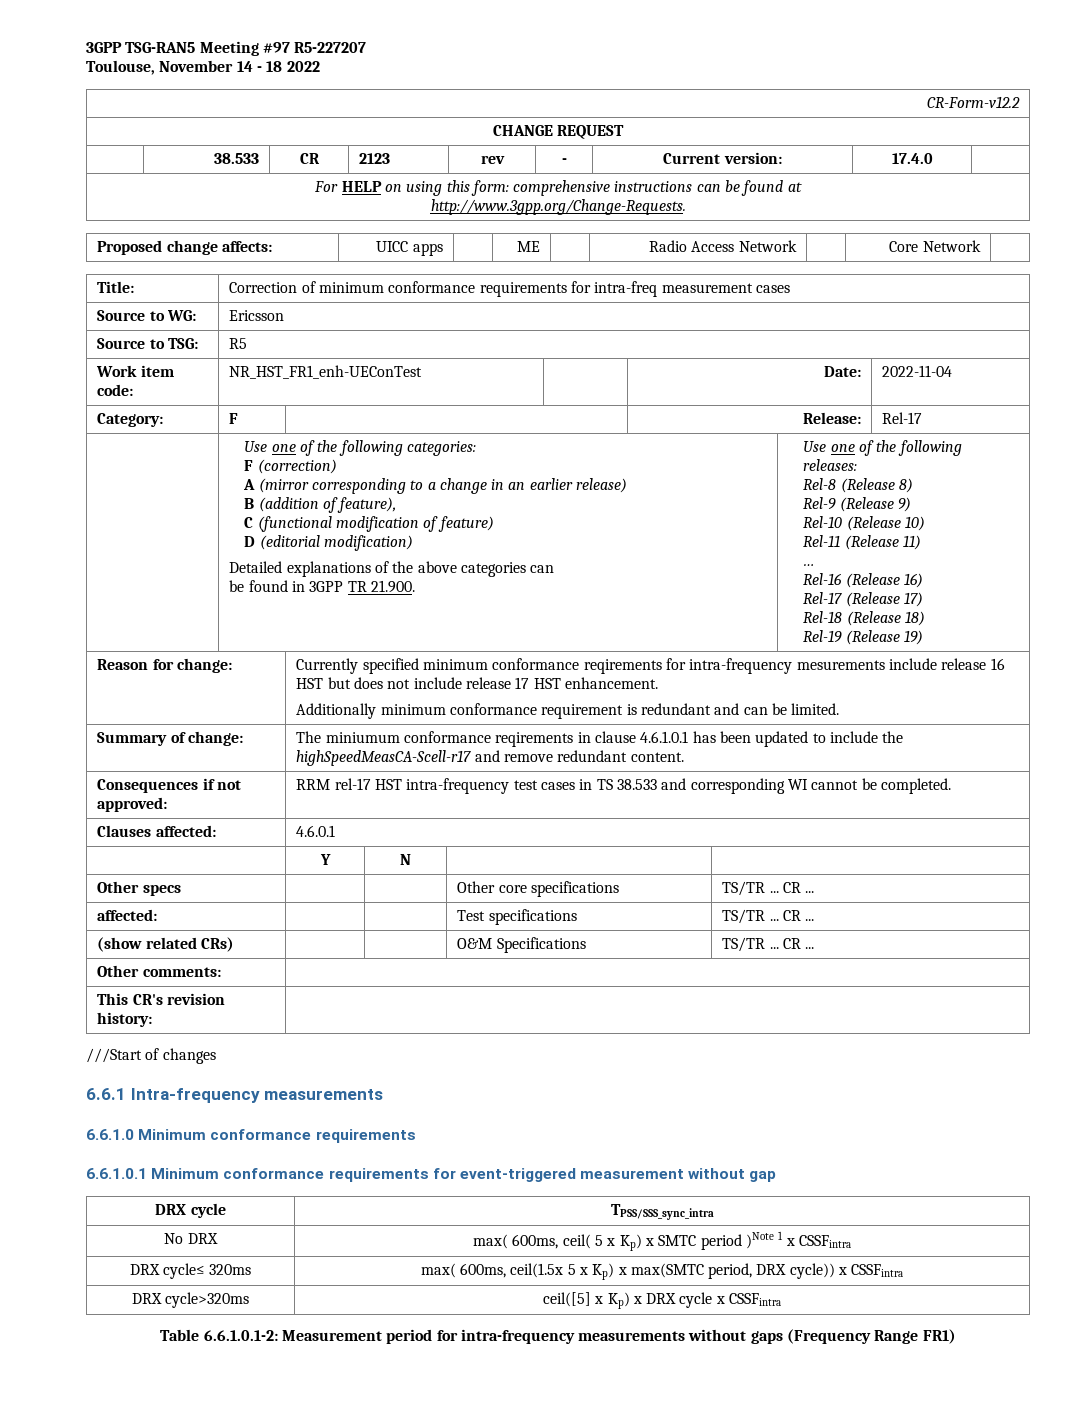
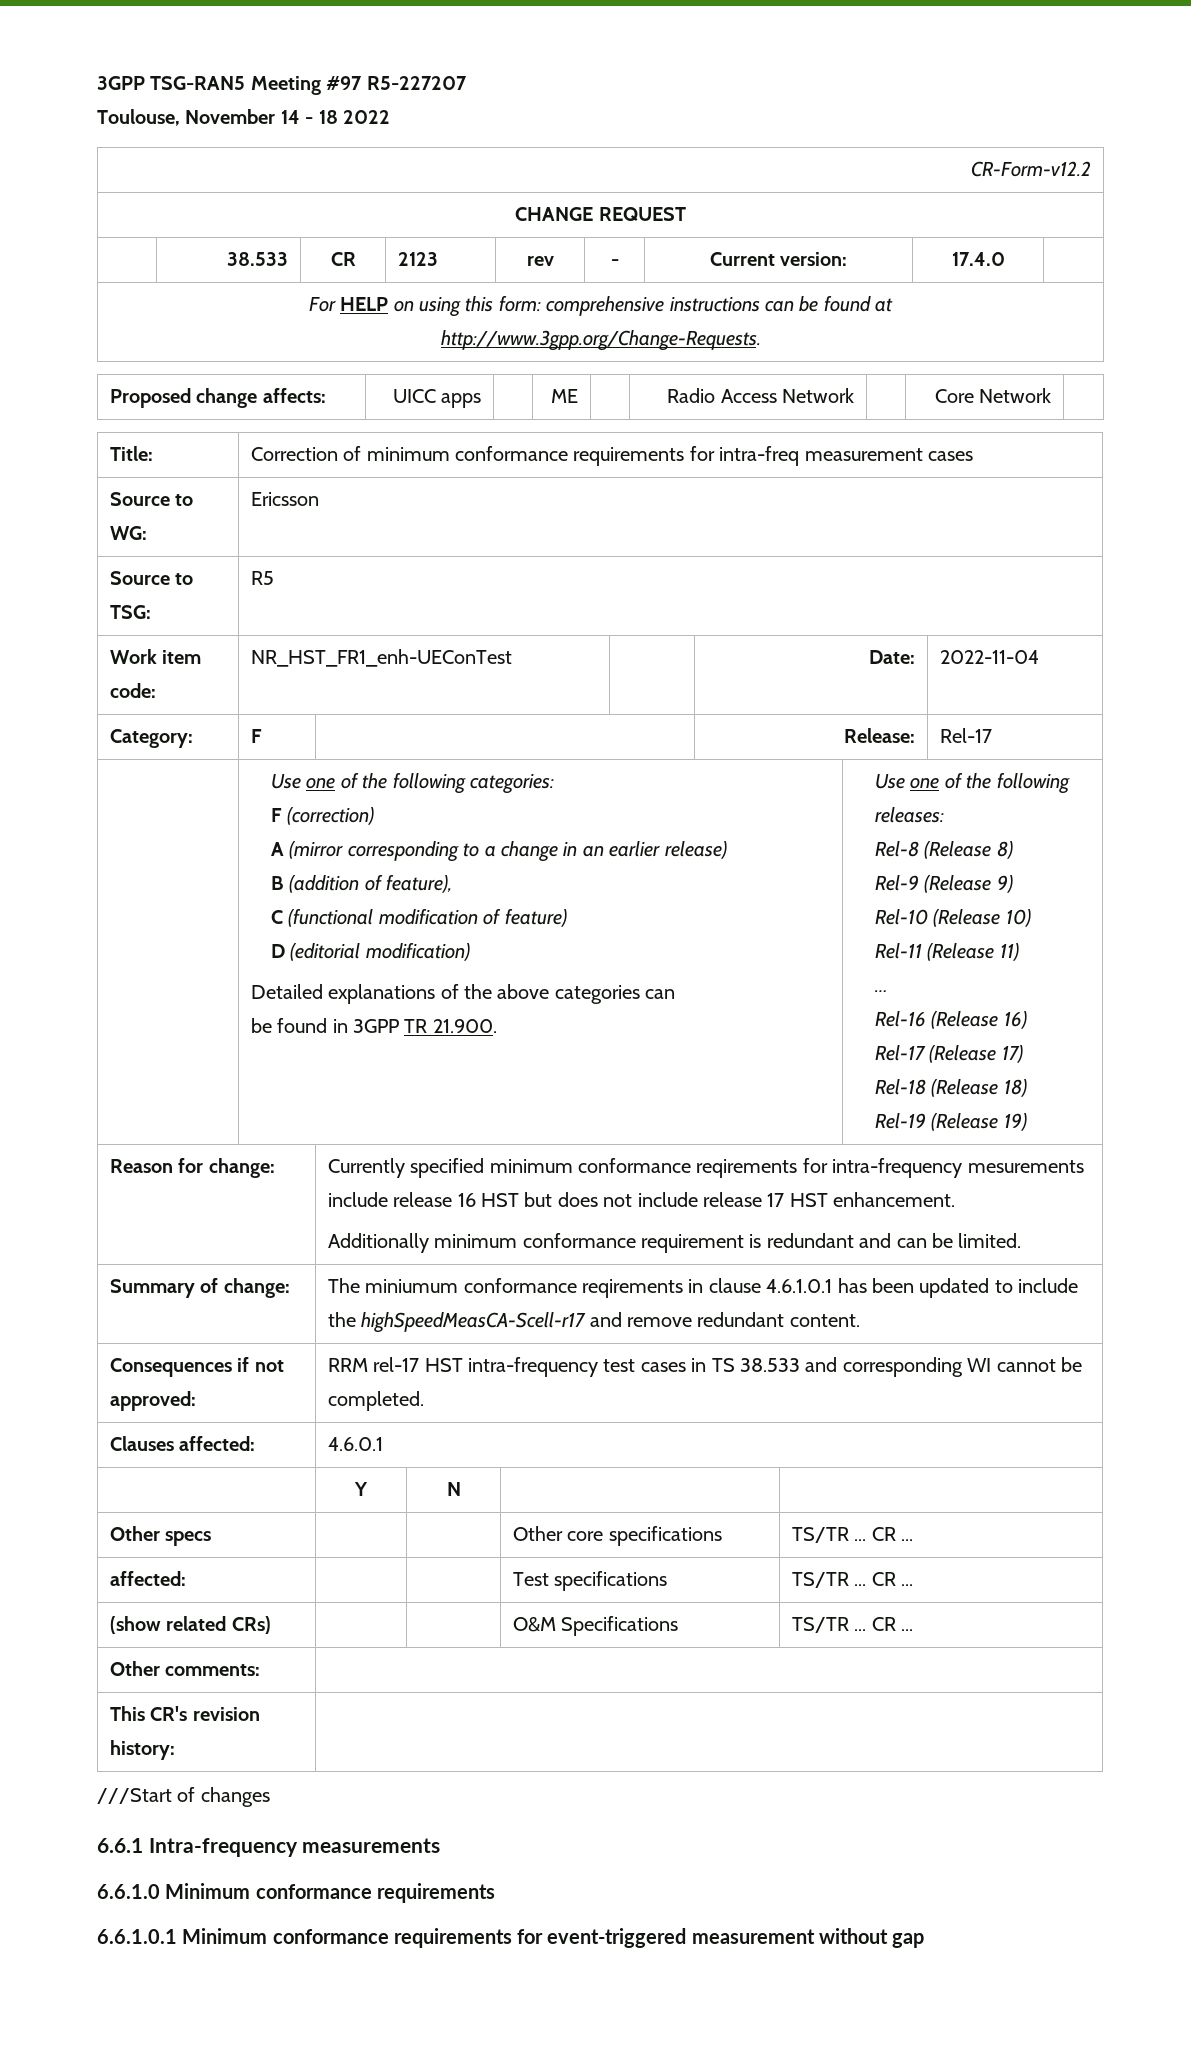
[155,1203,226,1218] [610,1204,714,1220] [164,1233,218,1244] [473,1231,851,1251] [129,1263,252,1279] [420,1263,904,1280] [131,1292,250,1308] [542,1292,782,1309] [160,1329,956,1344] // DRX cycle | TPSS/SSS_sync_intra // No DRX | max( 600ms, ceil( 5 x Kp) x SMTC period )Note 1 x CSSFintra // DRX cycle≤ 320ms | max( 600ms, ceil(1.5x 5 x Kp) x max(SMTC period, DRX cycle)) x CSSFintra // DRX cycle>320ms | ceil([5] x Kp) x DRX cycle x CSSFintra // Table 6.6.1.0.1-2: Measurement period for intra-frequency measurements without gaps (Frequency Range FR1) -> (925, 1940) none

